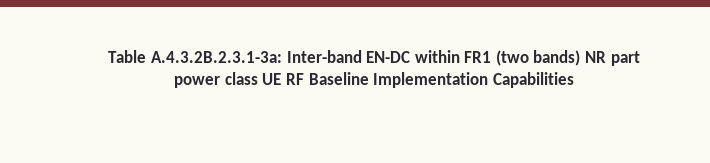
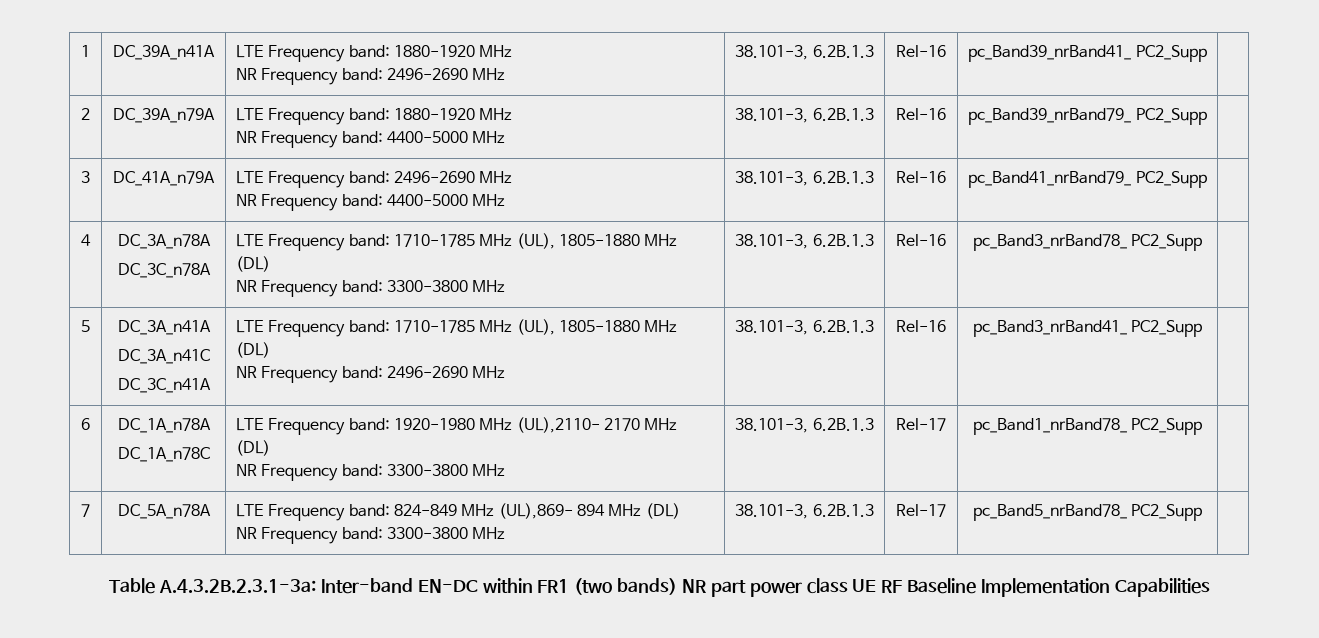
(108, 56) none -> [81,45,90,57] [113,45,215,60] [236,45,513,62] [236,68,506,85] [735,45,874,60] [896,45,946,57] [968,45,1207,62] [81,108,90,120] [113,108,215,123] [236,108,513,125] [236,131,506,148] [735,108,874,123] [896,108,946,120] [968,108,1207,125] [81,171,90,183] [113,171,215,186] [236,171,513,188] [236,194,506,211] [735,171,874,186] [896,171,946,183] [968,171,1207,188] [81,234,91,246] [117,234,211,249] [117,263,211,278] [236,233,678,251] [236,256,271,272] [236,280,506,297] [735,234,874,249] [896,234,946,246] [972,234,1203,251] [81,320,90,332] [117,320,211,335] [117,349,210,364] [117,378,211,393] [236,319,678,337] [236,342,271,358] [236,366,506,383] [735,320,874,335] [896,320,946,332] [972,320,1203,337] [81,418,90,430] [117,418,211,433] [117,447,210,462] [236,417,678,435] [236,440,271,456] [236,464,506,481] [735,418,874,433] [896,418,946,431] [972,418,1203,435] [81,504,90,517] [117,504,211,519] [236,503,680,521] [236,527,506,544] [735,504,874,519] [896,504,946,517] [972,504,1203,521] 1 | DC_39A_n41A | LTE Frequency band: 1880-1920 MHz // NR Frequency band: 2496-2690 MHz | 38.101-3, 6.2B.1.3 | Rel-16 | pc_Band39_nrBand41_ PC2_Supp | // 2 | DC_39A_n79A | LTE Frequency band: 1880-1920 MHz // NR Frequency band: 4400-5000 MHz | 38.101-3, 6.2B.1.3 | Rel-16 | pc_Band39_nrBand79_ PC2_Supp | // 3 | DC_41A_n79A | LTE Frequency band: 2496-2690 MHz // NR Frequency band: 4400-5000 MHz | 38.101-3, 6.2B.1.3 | Rel-16 | pc_Band41_nrBand79_ PC2_Supp | // 4 | DC_3A_n78A // DC_3C_n78A | LTE Frequency band: 1710-1785 MHz (UL), 1805-1880 MHz (DL) // NR Frequency band: 3300-3800 MHz | 38.101-3, 6.2B.1.3 | Rel-16 | pc_Band3_nrBand78_ PC2_Supp | // 5 | DC_3A_n41A // DC_3A_n41C // DC_3C_n41A | LTE Frequency band: 1710-1785 MHz (UL), 1805-1880 MHz (DL) // NR Frequency band: 2496-2690 MHz | 38.101-3, 6.2B.1.3 | Rel-16 | pc_Band3_nrBand41_ PC2_Supp | // 6 | DC_1A_n78A // DC_1A_n78C | LTE Frequency band: 1920-1980 MHz (UL),2110- 2170 MHz (DL) // NR Frequency band: 3300-3800 MHz | 38.101-3, 6.2B.1.3 | Rel-17 | pc_Band1_nrBand78_ PC2_Supp | // 7 | DC_5A_n78A | LTE Frequency band: 824-849 MHz (UL),869- 894 MHz (DL) // NR Frequency band: 3300-3800 MHz | 38.101-3, 6.2B.1.3 | Rel-17 | pc_Band5_nrBand78_ PC2_Supp | //

